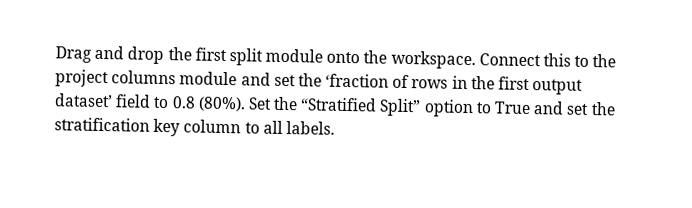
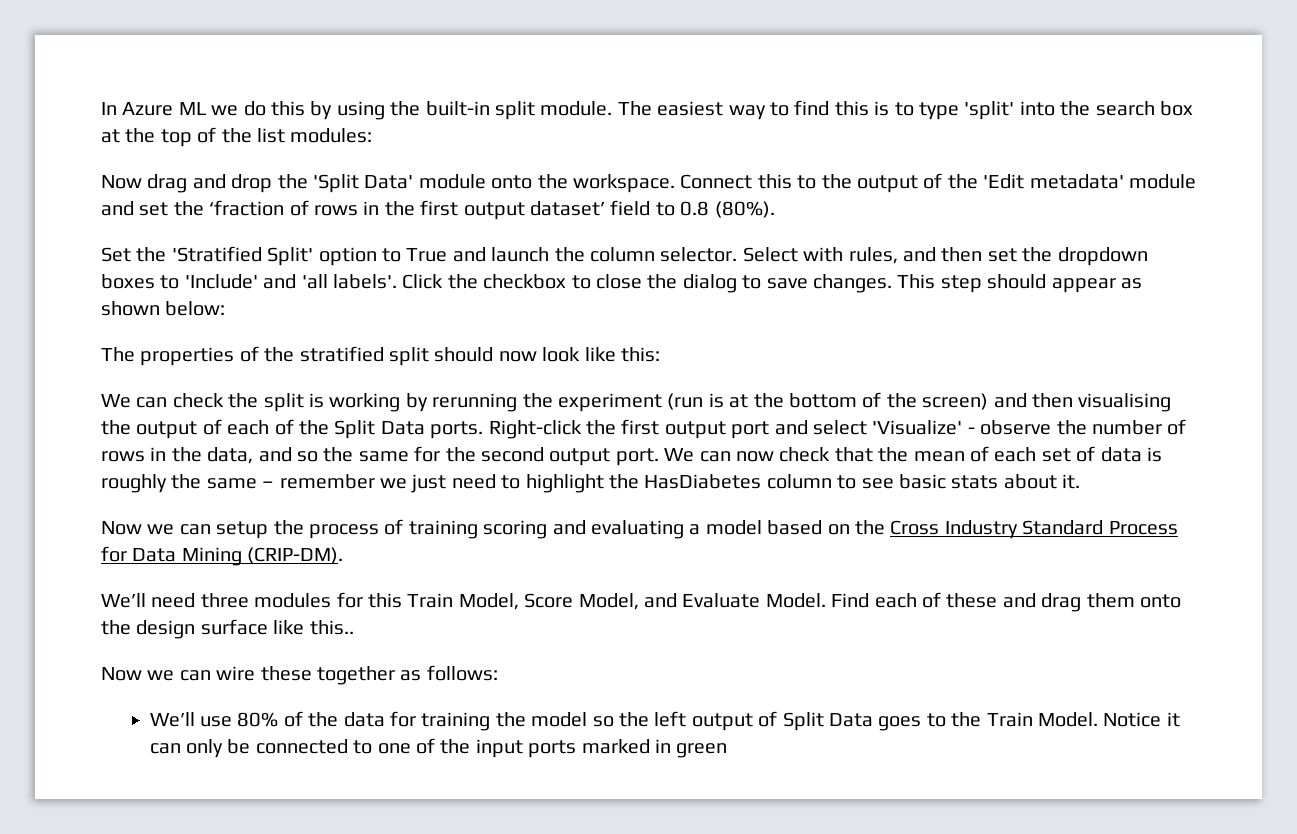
[55,46,92,63] Drag -> [101,100,1193,120] [101,127,373,147] [101,174,188,193] In Azure ML we do this by using the built-in split module. The easiest way to find this is to type 'split' into the search box at the top of the list modules: // Now drag
[194,47,263,66] first split -> [313,174,414,193] 'Split Data'
[55,69,177,88] project columns -> [856,173,1124,193] output of the 'Edit metadata'
(246, 104) none -> (775, 209) //
[300,97,422,117] “Stratified Split” -> [171,246,314,266] 'Stratified Split'
[566,102,616,116] [54,117,335,137] set the stratification key column to all labels. -> [491,247,1148,266] [101,274,1142,293] [101,301,226,316] [101,346,660,366] [101,392,1172,412] [101,419,1187,439] [101,446,1162,466] [101,474,1081,493] [101,519,1178,539] [101,546,344,566] [101,592,1181,612] [101,619,354,639] [101,665,498,685] [149,711,1180,731] [149,738,728,758] launch the column selector. Select with rules, and then set the dropdown boxes to 'Include' and 'all labels'. Click the checkbox to close the dialog to save changes. This step should appear as shown below: // The properties of the stratified split should now look like this: // We can check the split is working by rerunning the experiment (run is at the bottom of the screen) and then visualising the output of each of the Split Data ports. Right-click the first output port and select 'Visualize' - observe the number of rows in the data, and so the same for the second output port. We can now check that the mean of each set of data is roughly the same – remember we just need to highlight the HasDiabetes column to see basic stats about it. // Now we can setup the process of training scoring and evaluating a model based on the Cross Industry Standard Process for Data Mining (CRIP-DM). // We’ll need three modules for this Train Model, Score Model, and Evaluate Model. Find each of these and drag them onto the design surface like this.. // Now we can wire these together as follows: // We’ll use 80% of the data for training the model so the left output of Split Data goes to the Train Model. Notice it can only be connected to one of the input ports marked in green

